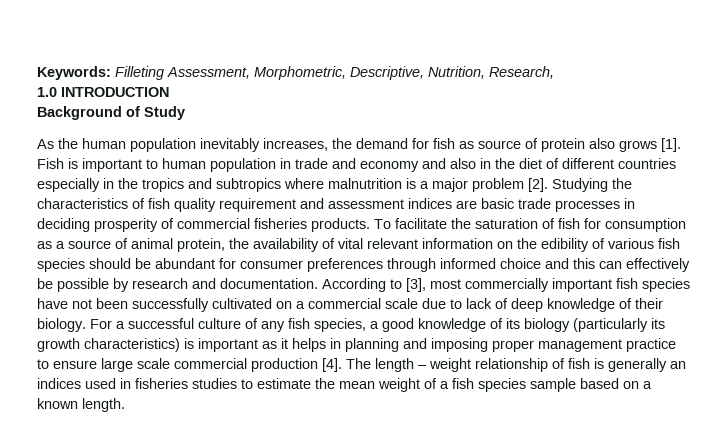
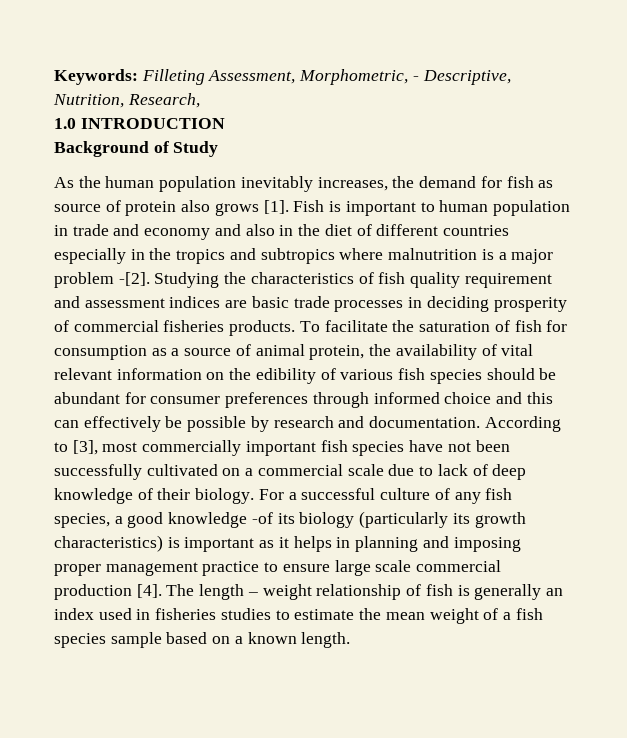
(346, 73) none -> [412,76,419,81] -
[528,178,548,192] [2]. -> [118,272,150,286] -[2].
[490,318,503,329] of -> [251,512,273,524] -of
[37,378,81,389] indices -> [54,608,94,620] index

